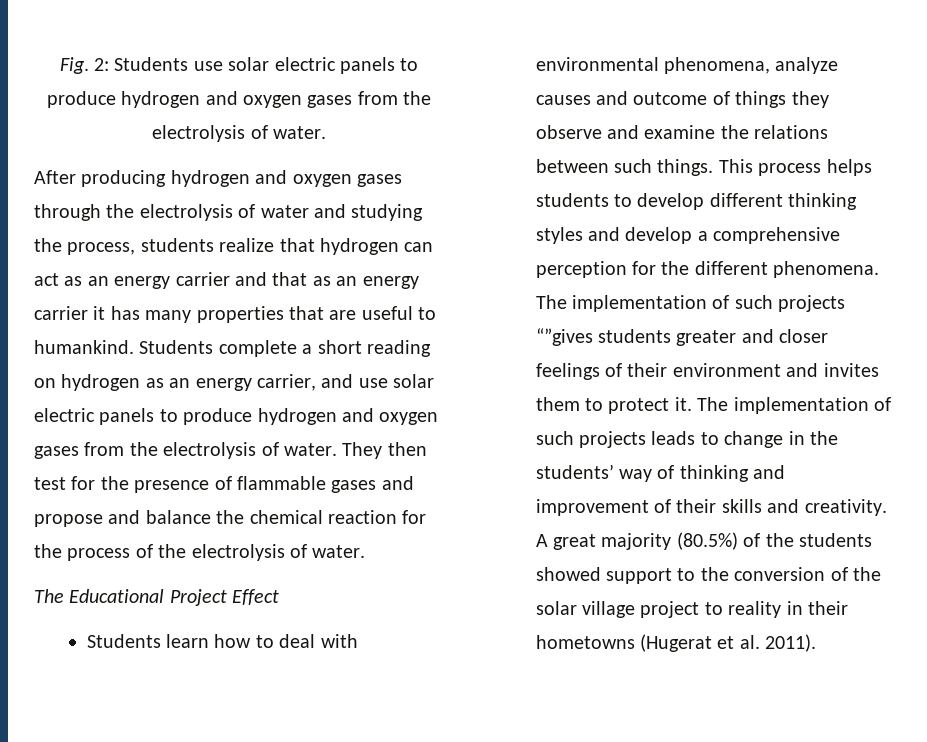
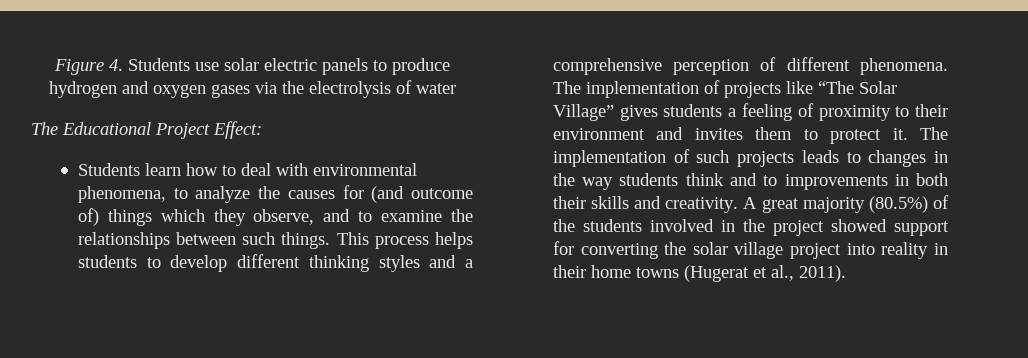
[59,57,109,74] Fig. 2: -> [53,59,123,75] Figure 4.
[357,91,432,105] [152,125,326,142] [34,170,402,187] [34,204,424,221] [34,238,434,255] [34,272,419,289] [34,306,437,323] [34,340,431,357] [34,374,435,391] [34,408,439,425] [34,442,427,459] [34,476,414,493] [34,510,427,527] [34,544,366,561] from the electrolysis of water. // After producing hydrogen and oxygen gases through the electrolysis of water and studying the process, students realize that hydrogen can act as an energy carrier and that as an energy carrier it has many properties that are useful to humankind. Students complete a short reading on hydrogen as an energy carrier, and use solar electric panels to produce hydrogen and oxygen gases from the electrolysis of water. They then test for the presence of flammable gases and propose and balance the chemical reaction for the process of the electrolysis of water. -> [254,80,456,98] via the electrolysis of water
[232,589,280,605] Effect -> [213,121,262,139] Effect:
[775,57,839,74] [535,91,829,108] [535,125,639,139] analyze causes and outcome of things they observe and -> [173,185,474,203] [77,208,373,226] to analyze the causes for (and outcome of) things which they observe, and to
[754,125,829,139] relations -> [77,232,170,249] relationships
[625,227,693,244] develop -> (457, 261) none
[631,261,690,275] for the -> [760,57,777,71] of
[734,295,846,312] [535,328,829,346] [535,363,622,380] such projects “”gives students greater and closer feelings of -> [723,81,897,98] [552,103,910,121] projects like “The Solar Village” gives students a feeling of proximity to
[724,431,838,448] [535,464,786,482] [535,499,671,516] change in the students’ way of thinking and improvement of -> [868,150,949,167] [552,173,948,190] changes in the way students think and to improvements in both
[535,567,848,584] showed support to the conversion of -> [649,219,949,236] [552,241,658,259] involved in the project showed support for converting
[704,602,723,615] to -> [846,243,875,255] into
[535,635,635,649] hometowns -> [590,265,679,278] home towns
[739,635,760,649] al. -> [770,265,794,281] al.,

